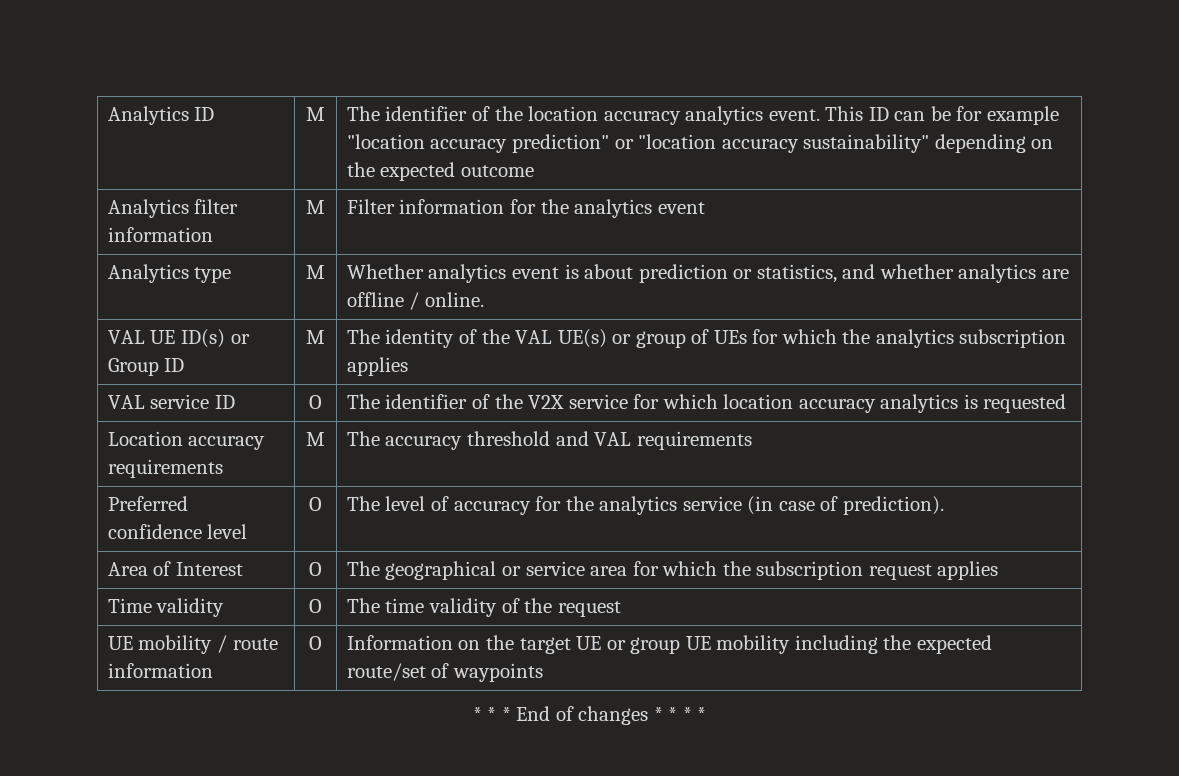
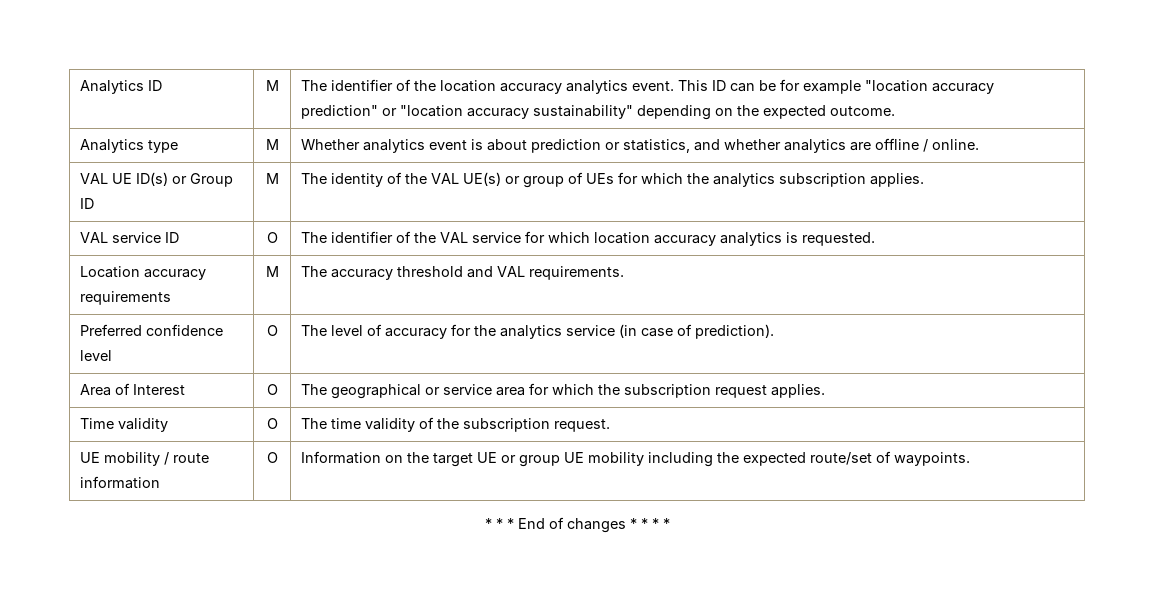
[460,165,534,177] [107,199,239,218] [107,227,213,242] [306,200,325,214] [346,199,705,218] outcome // Analytics filter information | M | Filter information for the analytics event -> [830,106,896,116] outcome.
[346,357,408,376] applies -> [870,173,925,187] applies.
[528,395,565,409] V2X -> [440,232,469,243] VAL
[983,394,1067,413] requested -> [802,232,876,246] requested.
[636,431,752,450] requirements -> [529,266,625,280] requirements.
[937,561,999,580] applies -> [771,384,826,398] applies.
[557,601,621,617] request -> [463,418,611,432] subscription request.
[452,663,543,682] waypoints -> [894,452,971,466] waypoints.

